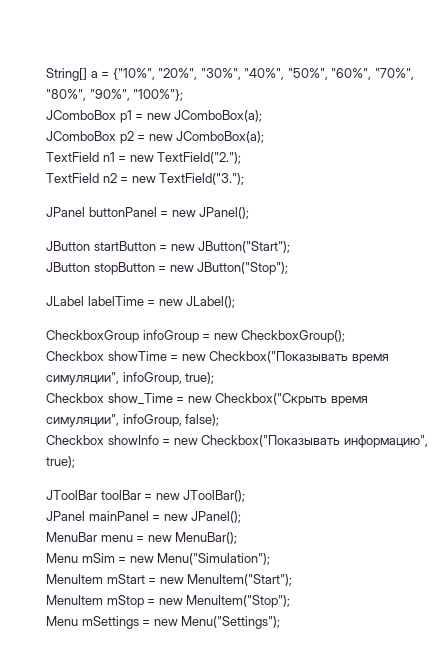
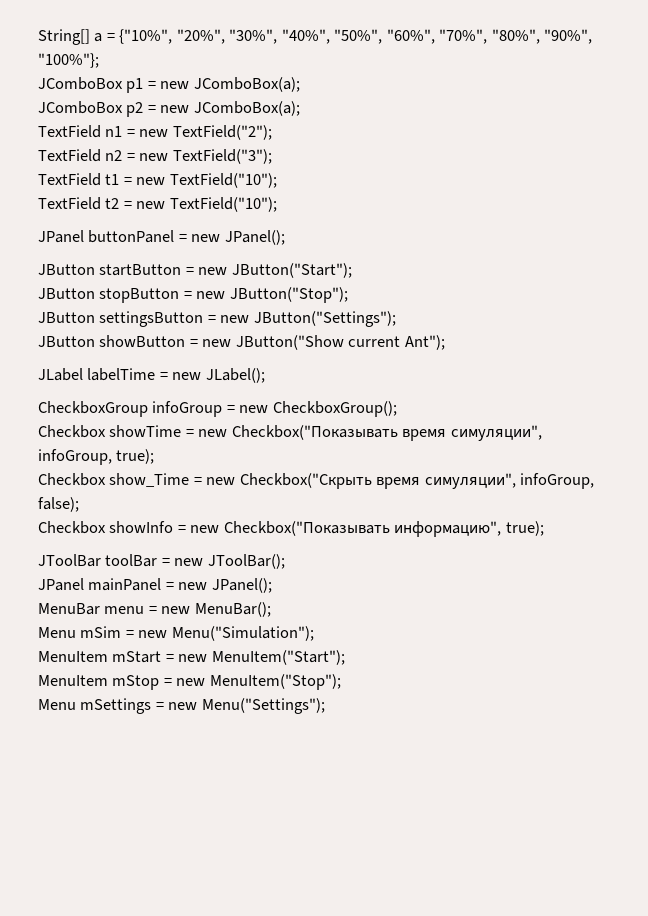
[157,152,242,164] TextField("2."); -> [172,125,272,140] TextField("2");
[159,173,245,185] TextField("3."); -> [172,149,272,164] [38,173,277,188] [38,197,277,212] TextField("3"); // TextField t1 = new TextField("10"); // TextField t2 = new TextField("10");
(289, 268) none -> [38,311,396,327] [38,335,445,350] // JButton settingsButton = new JButton("Settings"); // JButton showButton = new JButton("Show current Ant");

